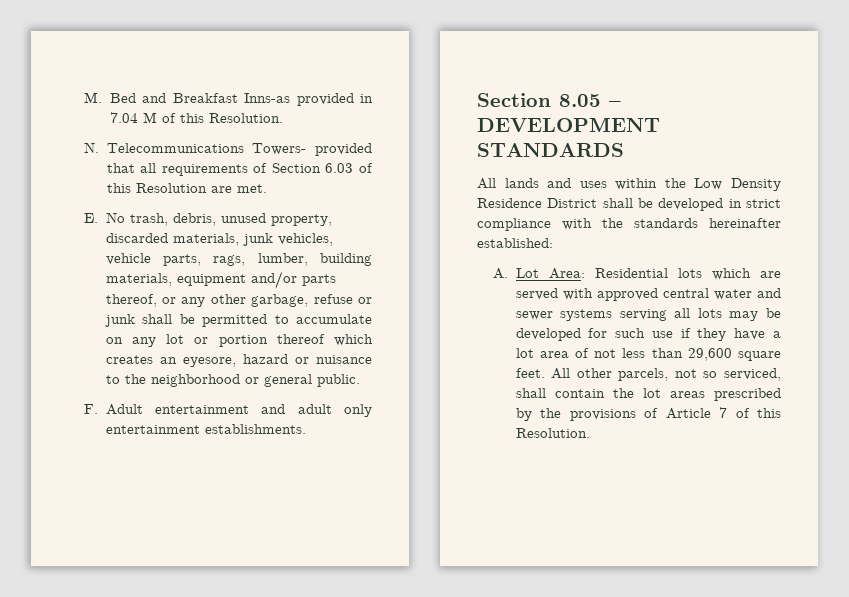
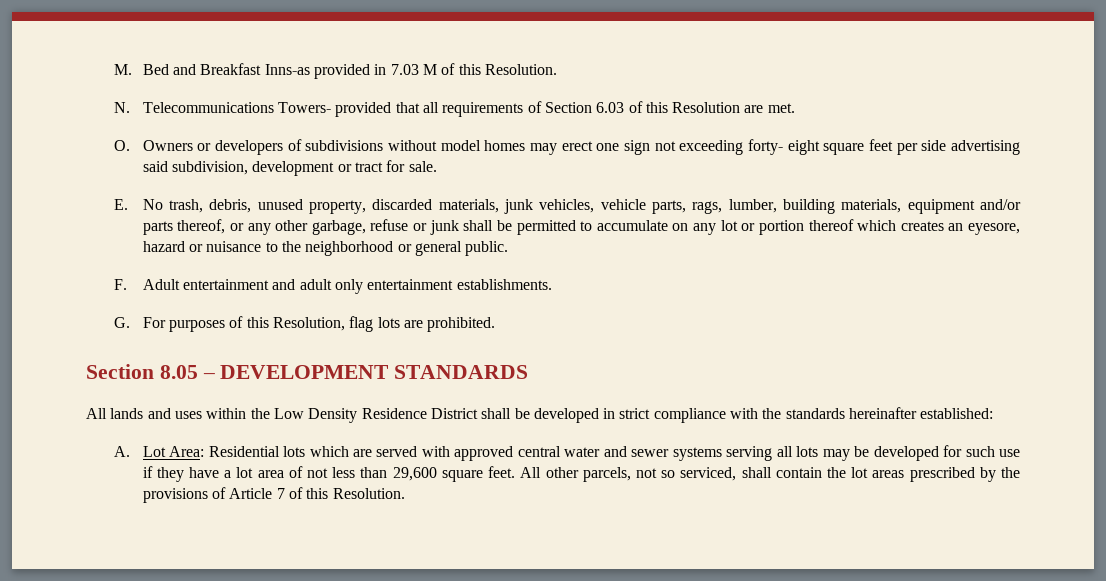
[109,112,138,123] 7.04 -> [390,64,419,75] 7.03
(267, 188) none -> [114,139,1021,155] [142,160,437,176] // O. Owners or developers of subdivisions without model homes may erect one sign not exceeding forty- eight square feet per side advertising said subdivision, development or tract for sale.
(306, 429) none -> [114,316,496,332] // G. For purposes of this Resolution, flag lots are prohibited.

